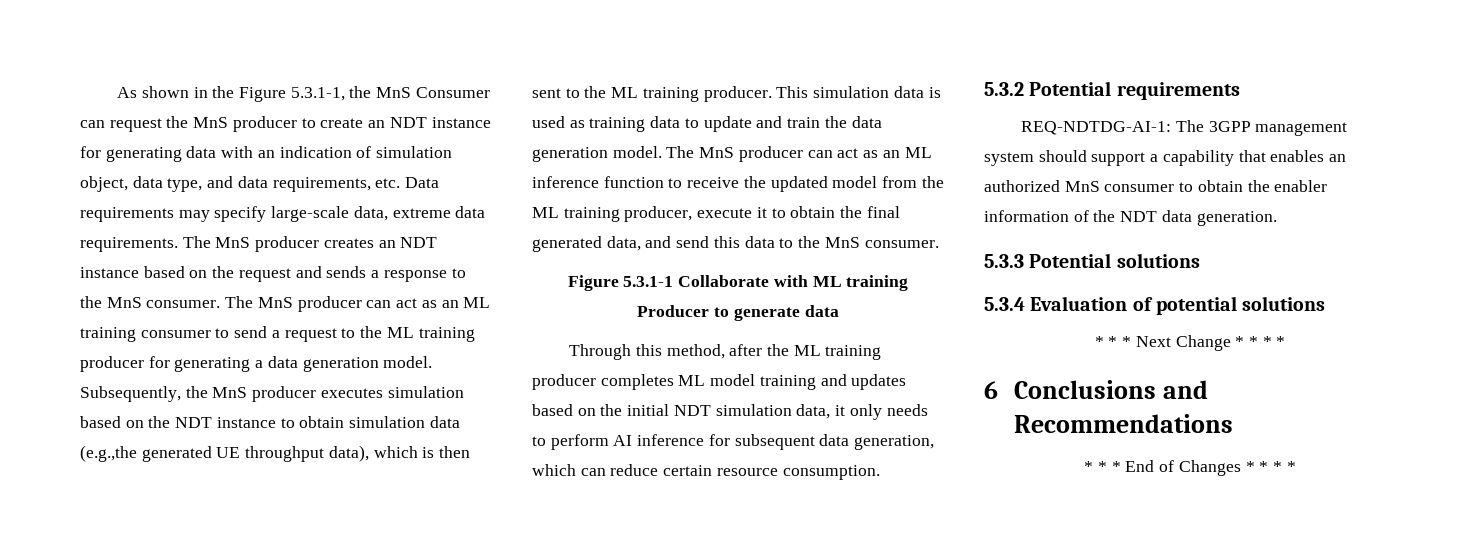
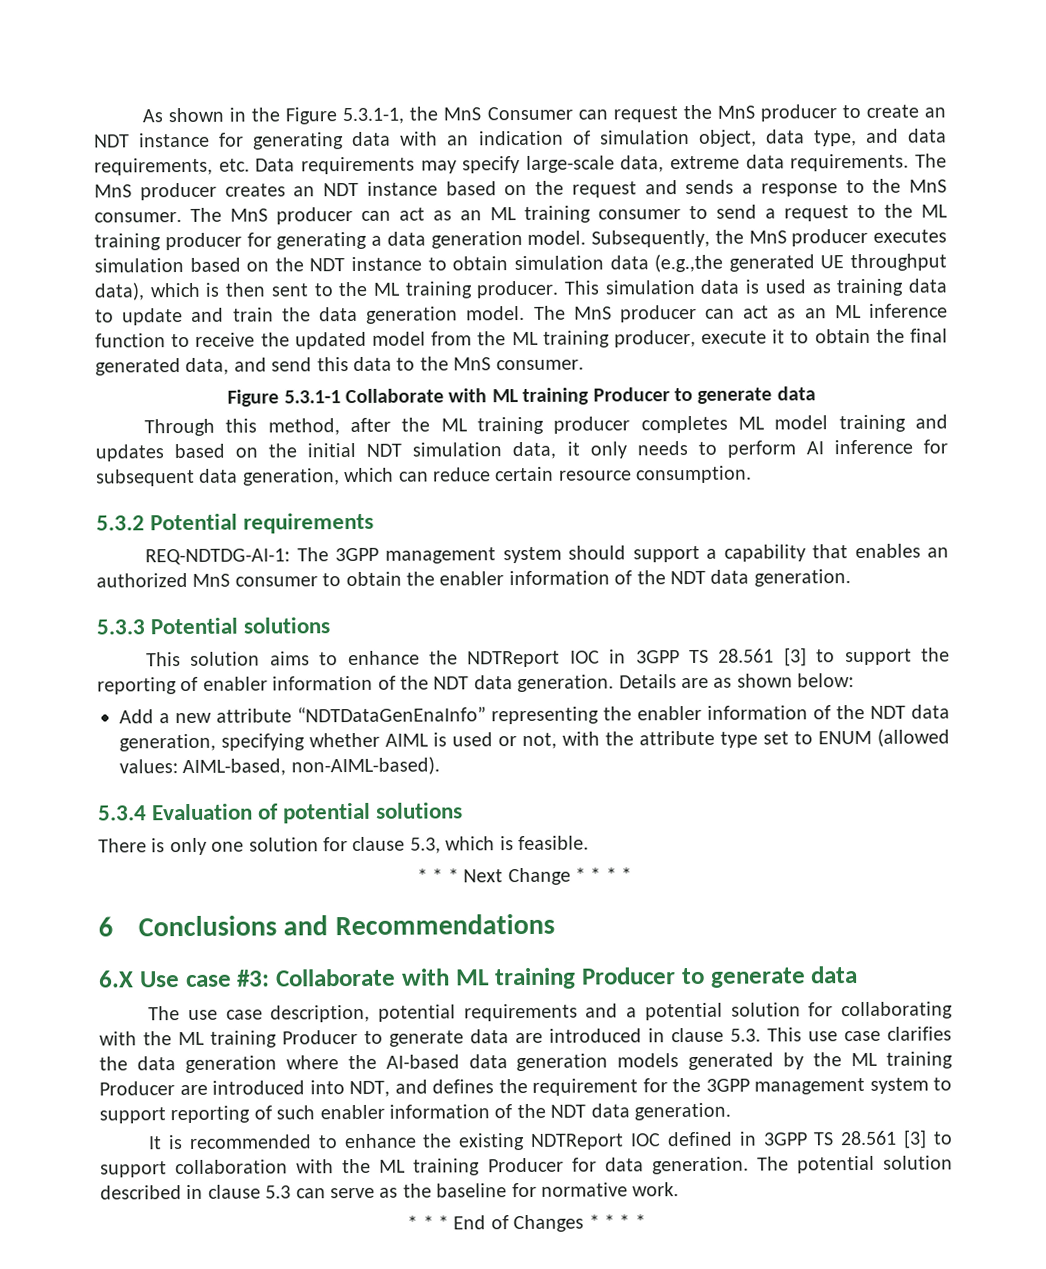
(1200, 260) none -> [146,647,951,668] [97,673,855,695] [119,704,950,725] [119,728,950,752] [119,756,440,777] // This solution aims to enhance the NDTReport IOC in 3GPP TS 28.561 [3] to support the reporting of enabler information of the NDT data generation. Details are as shown below: // Add a new attribute “NDTDataGenEnaInfo” representing the enabler information of the NDT data generation, specifying whether AIML is used or not, with the attribute type set to ENUM (allowed values: AIML-based, non-AIML-based).
(1326, 303) none -> [98,835,589,856] // There is only one solution for clause 5.3, which is feasible.
(1233, 423) none -> [98,966,859,990] [148,1001,953,1023] [99,1026,952,1048] [99,1051,953,1074] [99,1077,952,1098] [99,1102,731,1124] [148,1129,954,1151] [100,1155,953,1178] [100,1182,680,1200] // 6.X Use case #3: Collaborate with ML training Producer to generate data // The use case description, potential requirements and a potential solution for collaborating with the ML training Producer to generate data are introduced in clause 5.3. This use case clarifies the data generation where the AI-based data generation models generated by the ML training Producer are introduced into NDT, and defines the requirement for the 3GPP management system to support reporting of such enabler information of the NDT data generation. // It is recommended to enhance the existing NDTReport IOC defined in 3GPP TS 28.561 [3] to support collaboration with the ML training Producer for data generation. The potential solution described in clause 5.3 can serve as the baseline for normative work.

